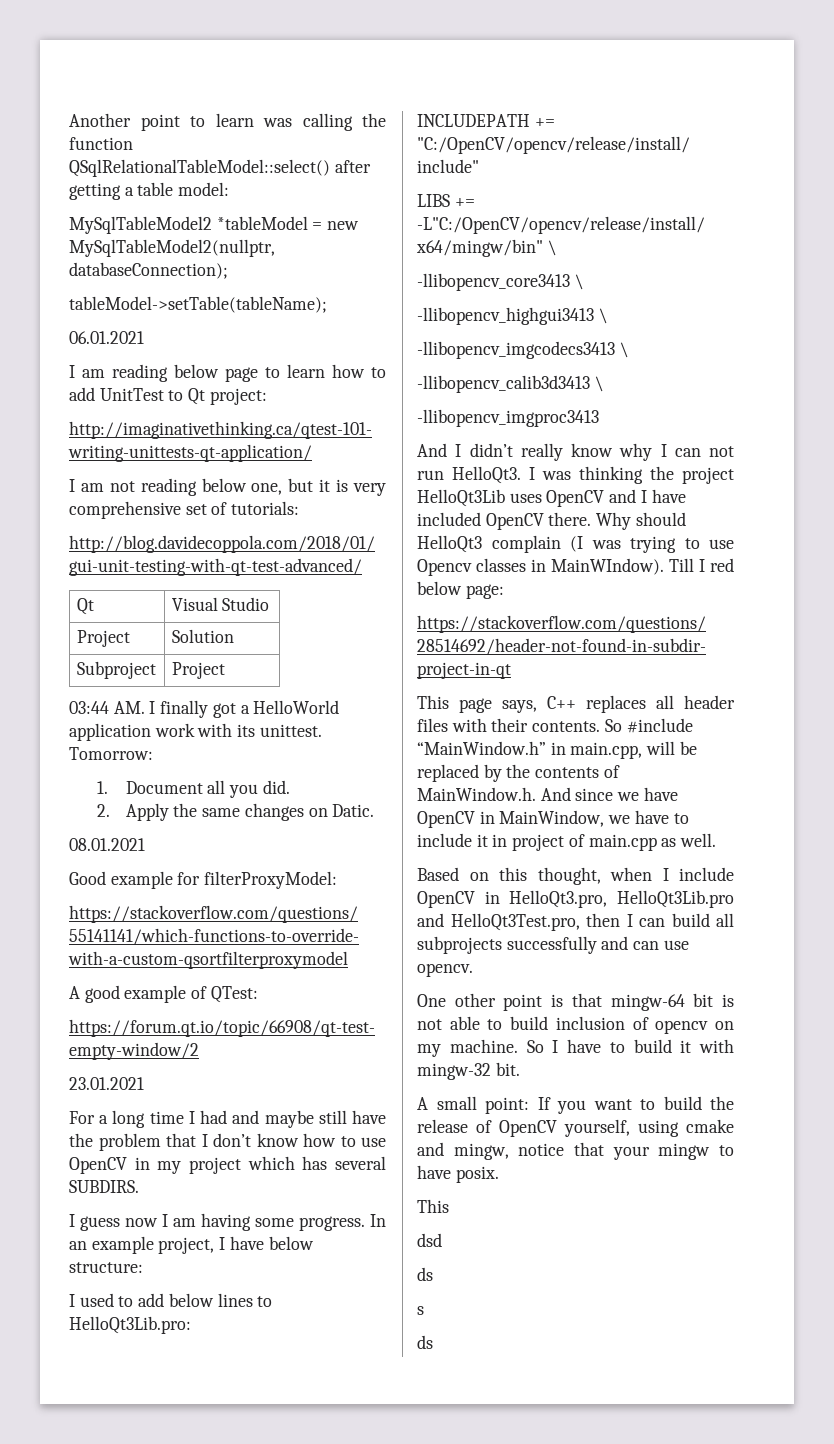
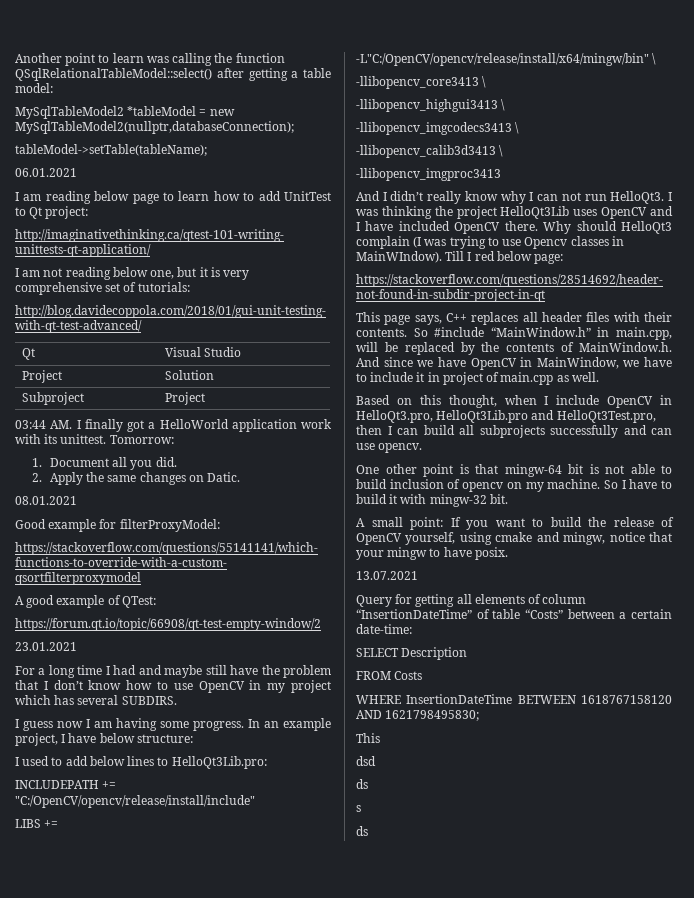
(499, 1174) none -> [356,571,418,580] [356,594,587,607] [356,609,672,619] [356,624,412,634] [356,647,468,660] [356,671,423,680] [356,694,672,704] [356,710,480,721] // 13.07.2021 // Query for getting all elements of column “InsertionDateTime” of table “Costs” between a certain date-time: // SELECT Description // FROM Costs // WHERE InsertionDateTime BETWEEN 1618767158120 AND 1621798495830;

